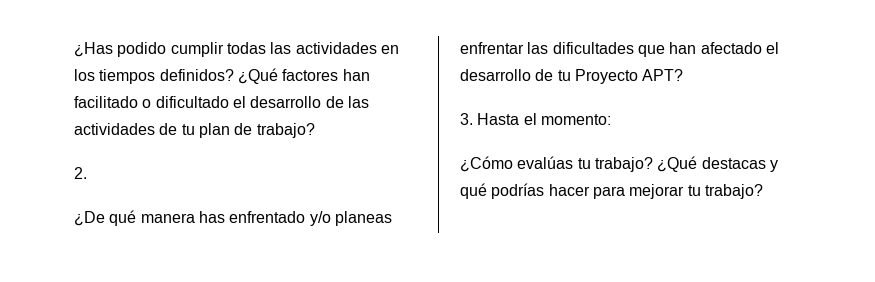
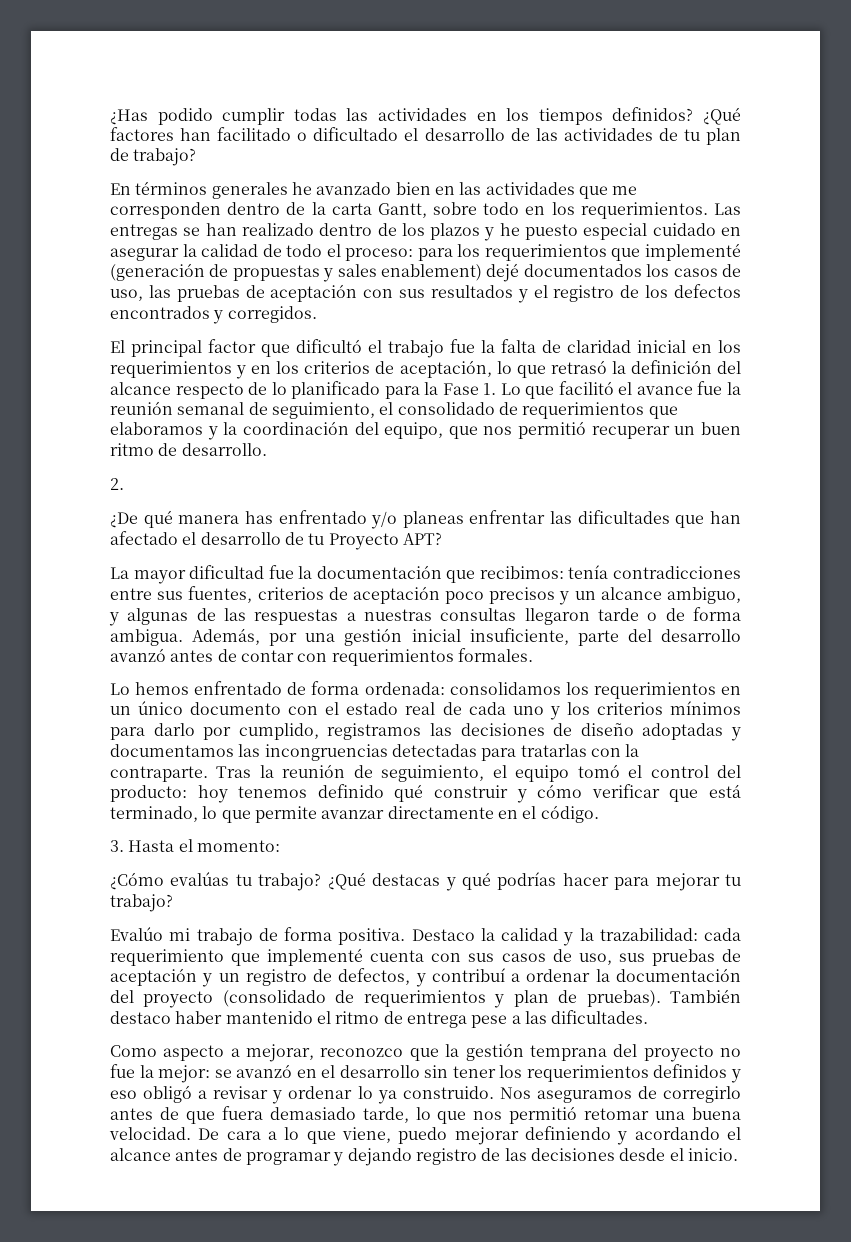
(315, 130) none -> [110,181,638,199] [110,202,741,219] [110,223,741,241] [110,243,742,261] [110,263,742,282] [110,284,741,303] [110,306,317,324] [110,339,741,358] [110,360,741,379] [110,381,742,399] [110,401,678,419] [110,421,741,440] [110,443,267,456] // En términos generales he avanzado bien en las actividades que me corresponden dentro de la carta Gantt, sobre todo en los requerimientos. Las entregas se han realizado dentro de los plazos y he puesto especial cuidado en asegurar la calidad de todo el proceso: para los requerimientos que implementé (generación de propuestas y sales enablement) dejé documentados los casos de uso, las pruebas de aceptación con sus resultados y el registro de los defectos encontrados y corregidos. // El principal factor que dificultó el trabajo fue la falta de claridad inicial en los requerimientos y en los criterios de aceptación, lo que retrasó la definición del alcance respecto de lo planificado para la Fase 1. Lo que facilitó el avance fue la reunión semanal de seguimiento, el consolidado de requerimientos que elaboramos y la coordinación del equipo, que nos permitió recuperar un buen ritmo de desarrollo.
(684, 75) none -> [110,565,741,584] [110,586,741,605] [109,607,742,626] [110,628,741,646] [110,648,533,666] [110,681,741,699] [110,701,742,720] [110,722,742,741] [110,744,640,761] [110,764,742,782] [110,784,742,803] [110,805,599,823] // La mayor dificultad fue la documentación que recibimos: tenía contradicciones entre sus fuentes, criterios de aceptación poco precisos y un alcance ambiguo, y algunas de las respuestas a nuestras consultas llegaron tarde o de forma ambigua. Además, por una gestión inicial insuficiente, parte del desarrollo avanzó antes de contar con requerimientos formales. // Lo hemos enfrentado de forma ordenada: consolidamos los requerimientos en un único documento con el estado real de cada uno y los criterios mínimos para darlo por cumplido, registramos las decisiones de diseño adoptadas y documentamos las incongruencias detectadas para tratarlas con la contraparte. Tras la reunión de seguimiento, el equipo tomó el control del producto: hoy tenemos definido qué construir y cómo verificar que está terminado, lo que permite avanzar directamente en el código.
(763, 191) none -> [110,927,741,946] [110,948,742,966] [110,968,741,987] [110,989,742,1008] [110,1010,649,1028] [110,1043,742,1062] [110,1064,742,1083] [110,1085,741,1104] [110,1106,741,1124] [109,1126,741,1145] [110,1148,738,1166] // Evalúo mi trabajo de forma positiva. Destaco la calidad y la trazabilidad: cada requerimiento que implementé cuenta con sus casos de uso, sus pruebas de aceptación y un registro de defectos, y contribuí a ordenar la documentación del proyecto (consolidado de requerimientos y plan de pruebas). También destaco haber mantenido el ritmo de entrega pese a las dificultades. // Como aspecto a mejorar, reconozco que la gestión temprana del proyecto no fue la mejor: se avanzó en el desarrollo sin tener los requerimientos definidos y eso obligó a revisar y ordenar lo ya construido. Nos aseguramos de corregirlo antes de que fuera demasiado tarde, lo que nos permitió retomar una buena velocidad. De cara a lo que viene, puedo mejorar definiendo y acordando el alcance antes de programar y dejando registro de las decisiones desde el inicio.

